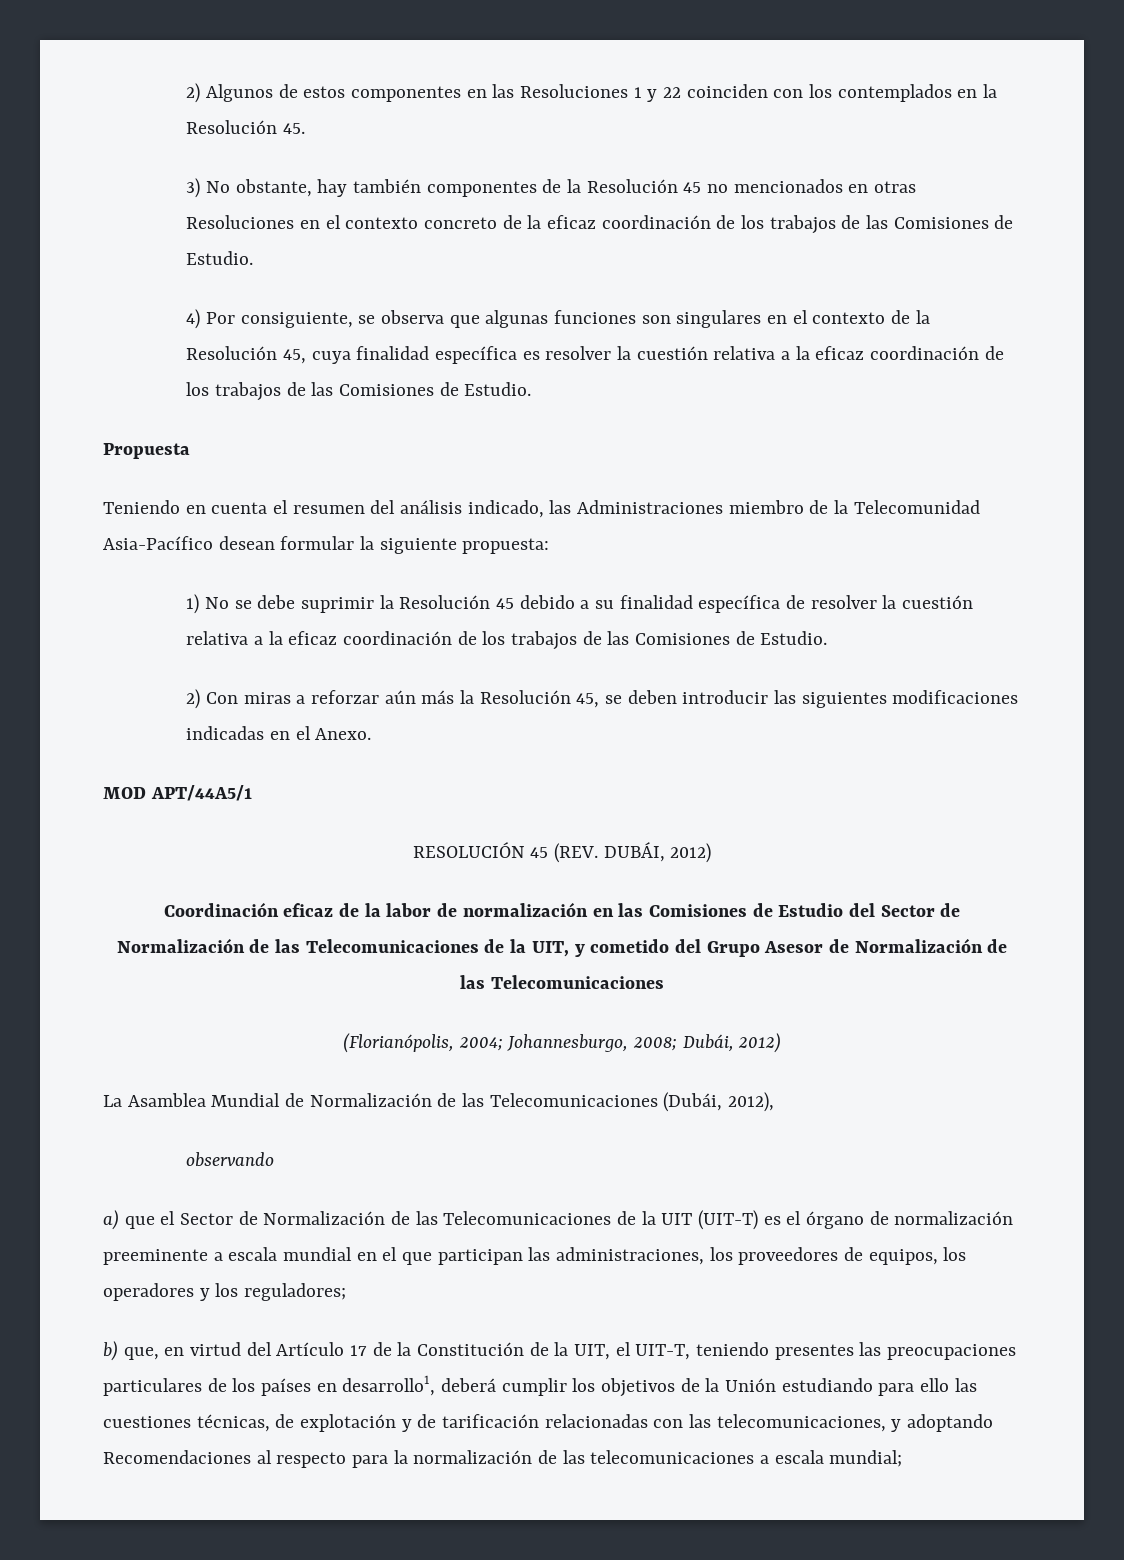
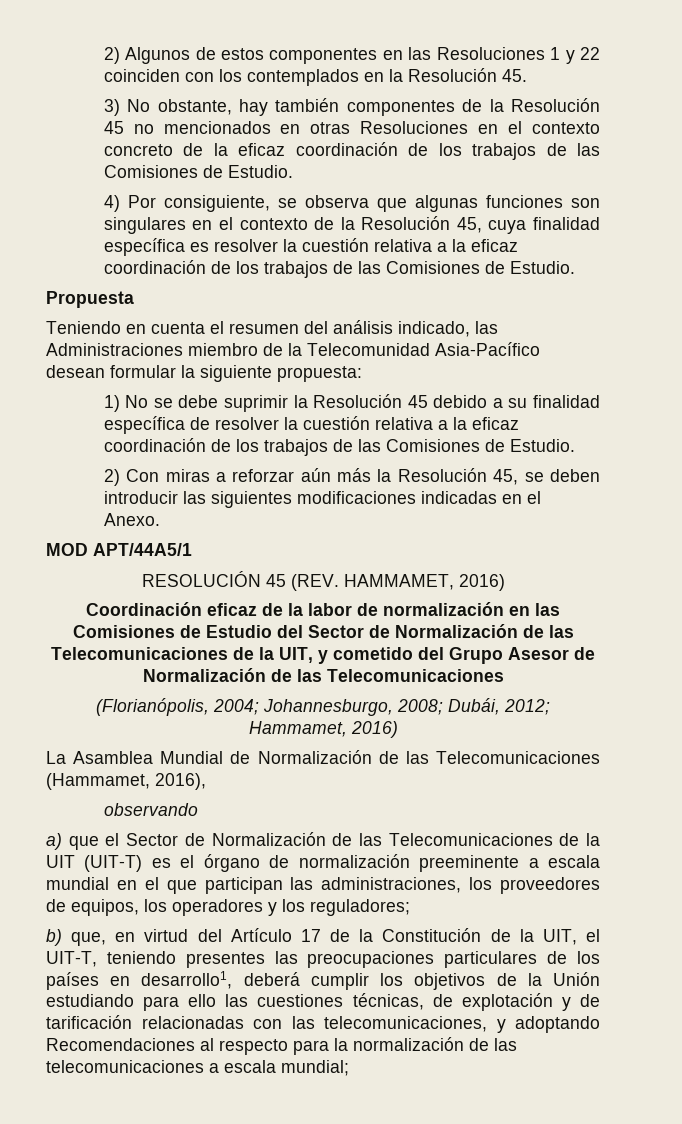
[603,842,712,863] DUBÁI, 2012) -> [343,574,505,591] HAMMAMET, 2016)
[738,1033,782,1053] 2012) -> [504,699,550,715] [248,721,398,738] 2012; Hammamet, 2016)
[663,1092,775,1112] (Dubái, 2012), -> [46,773,206,790] (Hammamet, 2016),

